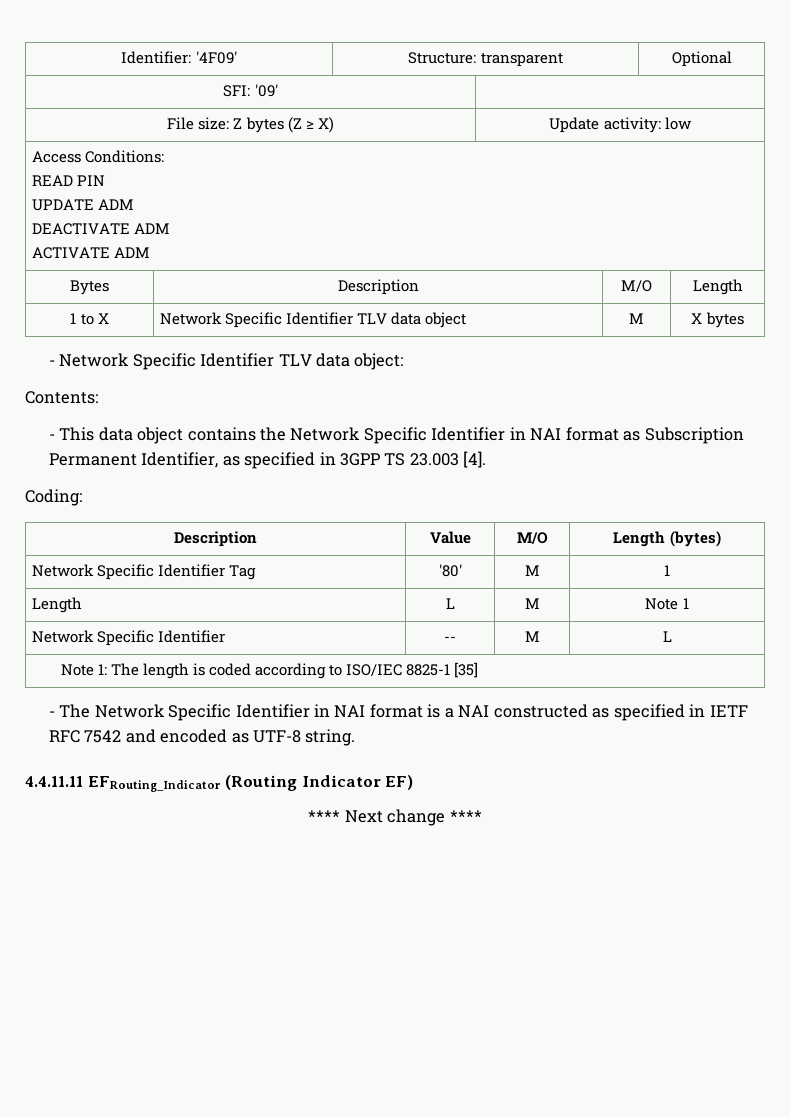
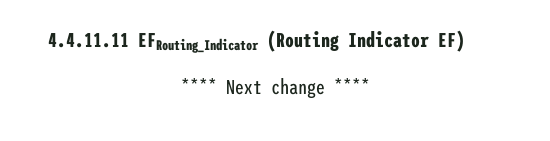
[121,51,237,64] [408,52,563,67] [671,51,732,67] [223,84,278,97] [167,117,334,133] [549,117,691,133] [32,150,165,163] [32,175,106,186] [32,199,135,211] [32,223,171,235] [32,247,151,259] [70,280,109,295] [337,279,419,295] [621,280,652,292] [692,279,743,295] [70,313,109,325] [160,312,467,328] [629,313,644,324] [691,312,744,328] [48,353,404,370] [25,391,98,404] [48,427,744,444] [48,451,487,469] [25,489,82,506] [174,531,257,547] [429,531,471,544] [516,532,548,544] [613,531,721,547] [32,564,257,580] [438,564,462,577] [524,565,540,576] [664,565,670,576] [32,597,83,613] [445,598,455,609] [524,598,540,609] [645,598,689,610] [32,630,226,646] [444,636,456,642] [524,631,540,642] [662,631,672,642] [60,662,478,679] [48,704,748,721] [48,729,356,746] Identifier: '4F09' | Structure: transparent | Optional // SFI: '09' | // File size: Z bytes (Z ≥ X) | Update activity: low // Access Conditions: // READ PIN // UPDATE ADM // DEACTIVATE ADM // ACTIVATE ADM // Bytes | Description | M/O | Length // 1 to X | Network Specific Identifier TLV data object | M | X bytes // - Network Specific Identifier TLV data object: // Contents: // - This data object contains the Network Specific Identifier in NAI format as Subscription Permanent Identifier, as specified in 3GPP TS 23.003 [4]. // Coding: // Description | Value | M/O | Length (bytes) // Network Specific Identifier Tag | '80' | M | 1 // Length | L | M | Note 1 // Network Specific Identifier | -- | M | L // Note 1: The length is coded according to ISO/IEC 8825-1 [35] // - The Network Specific Identifier in NAI format is a NAI constructed as specified in IETF RFC 7542 and encoded as UTF-8 string. // -> (48, 40) none

